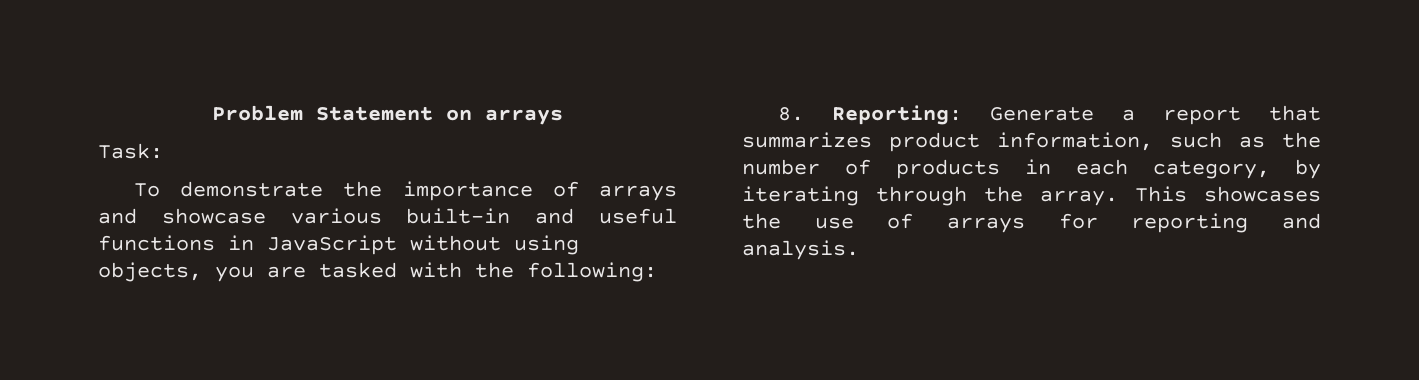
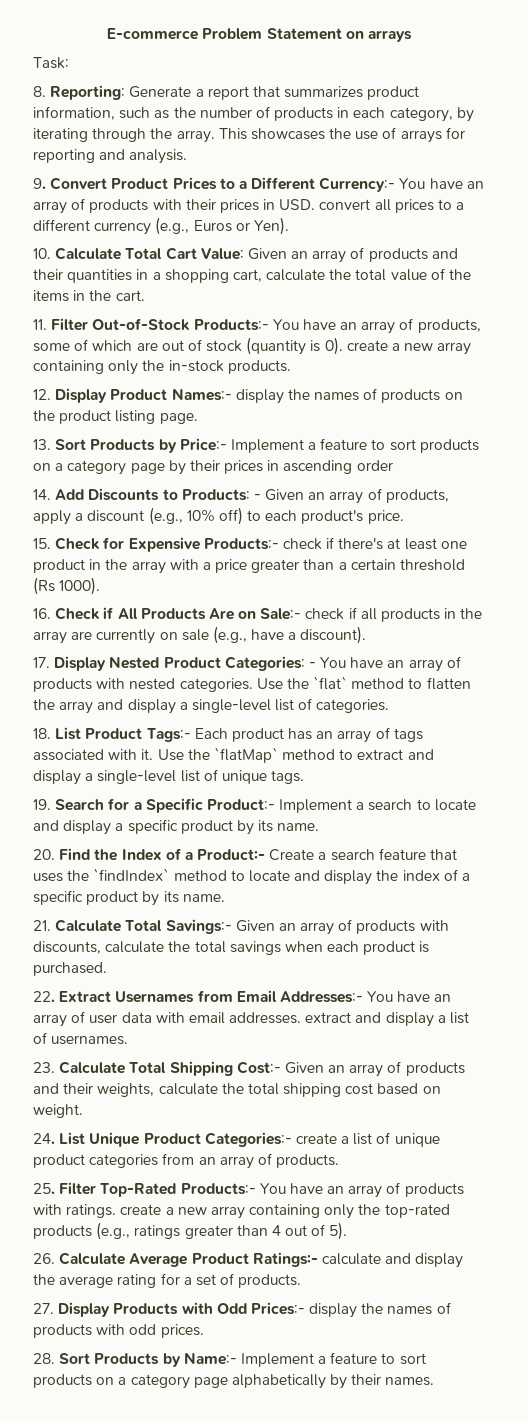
(212, 113) none -> [107,28,199,40] E-commerce
[133,181,677,201] [98,208,677,224] [98,235,579,255] [98,262,657,282] // To demonstrate the importance of arrays and showcase various built-in and useful functions in JavaScript without using objects, you are tasked with the following: -> (69, 63) none
(859, 250) none -> [33,177,484,192] [33,198,465,214] [33,217,289,235] [33,247,458,263] [33,268,472,283] [33,290,145,302] [33,318,481,334] [33,337,472,355] [33,360,291,375] [33,388,463,404] [33,410,198,424] [33,438,479,453] [33,460,393,475] [33,488,449,504] [33,507,404,525] [33,537,467,552] [33,559,466,574] [33,577,101,595] [33,607,483,622] [33,626,367,644] [33,656,461,672] [33,676,471,692] [33,698,390,714] [33,727,423,743] [33,747,434,763] [33,769,305,785] [33,798,476,813] [33,819,320,835] [33,848,458,861] [33,868,471,885] [33,890,225,906] [33,919,449,935] [33,941,430,955] [33,962,107,976] [33,990,452,1003] [33,1011,470,1027] [33,1032,129,1045] [33,1061,465,1077] [33,1083,441,1097] [33,1104,83,1118] [33,1132,440,1147] [33,1153,340,1169] [33,1182,464,1198] [33,1204,450,1219] [33,1222,348,1240] [33,1252,464,1268] [33,1273,302,1288] [33,1302,451,1318] [33,1324,204,1338] [33,1352,426,1367] [33,1374,435,1389] // 9. Convert Product Prices to a Different Currency:- You have an array of products with their prices in USD. convert all prices to a different currency (e.g., Euros or Yen). // 10. Calculate Total Cart Value: Given an array of products and their quantities in a shopping cart, calculate the total value of the items in the cart. // 11. Filter Out-of-Stock Products:- You have an array of products, some of which are out of stock (quantity is 0). create a new array containing only the in-stock products. // 12. Display Product Names:- display the names of products on the product listing page. // 13. Sort Products by Price:- Implement a feature to sort products on a category page by their prices in ascending order // 14. Add Discounts to Products: - Given an array of products, apply a discount (e.g., 10% off) to each product's price. // 15. Check for Expensive Products:- check if there's at least one product in the array with a price greater than a certain threshold (Rs 1000). // 16. Check if All Products Are on Sale:- check if all products in the array are currently on sale (e.g., have a discount). // 17. Display Nested Product Categories: - You have an array of products with nested categories. Use the `flat` method to flatten the array and display a single-level list of categories. // 18. List Product Tags:- Each product has an array of tags associated with it. Use the `flatMap` method to extract and display a single-level list of unique tags. // 19. Search for a Specific Product:- Implement a search to locate and display a specific product by its name. // 20. Find the Index of a Product:- Create a search feature that uses the `findIndex` method to locate and display the index of a specific product by its name. // 21. Calculate Total Savings:- Given an array of products with discounts, calculate the total savings when each product is purchased. // 22. Extract Usernames from Email Addresses:- You have an array of user data with email addresses. extract and display a list of usernames. // 23. Calculate Total Shipping Cost:- Given an array of products and their weights, calculate the total shipping cost based on weight. // 24. List Unique Product Categories:- create a list of unique product categories from an array of products. // 25. Filter Top-Rated Products:- You have an array of products with ratings. create a new array containing only the top-rated products (e.g., ratings greater than 4 out of 5). // 26. Calculate Average Product Ratings:- calculate and display the average rating for a set of products. // 27. Display Products with Odd Prices:- display the names of products with odd prices. // 28. Sort Products by Name:- Implement a feature to sort products on a category page alphabetically by their names.

